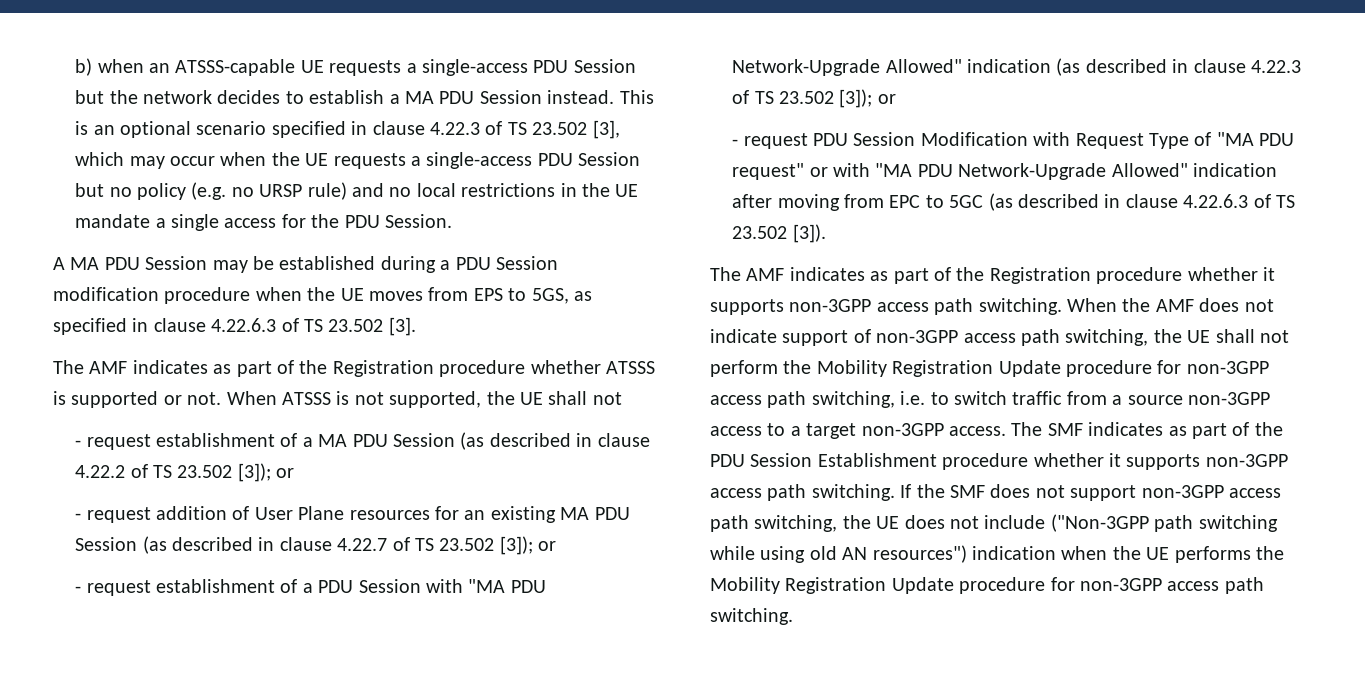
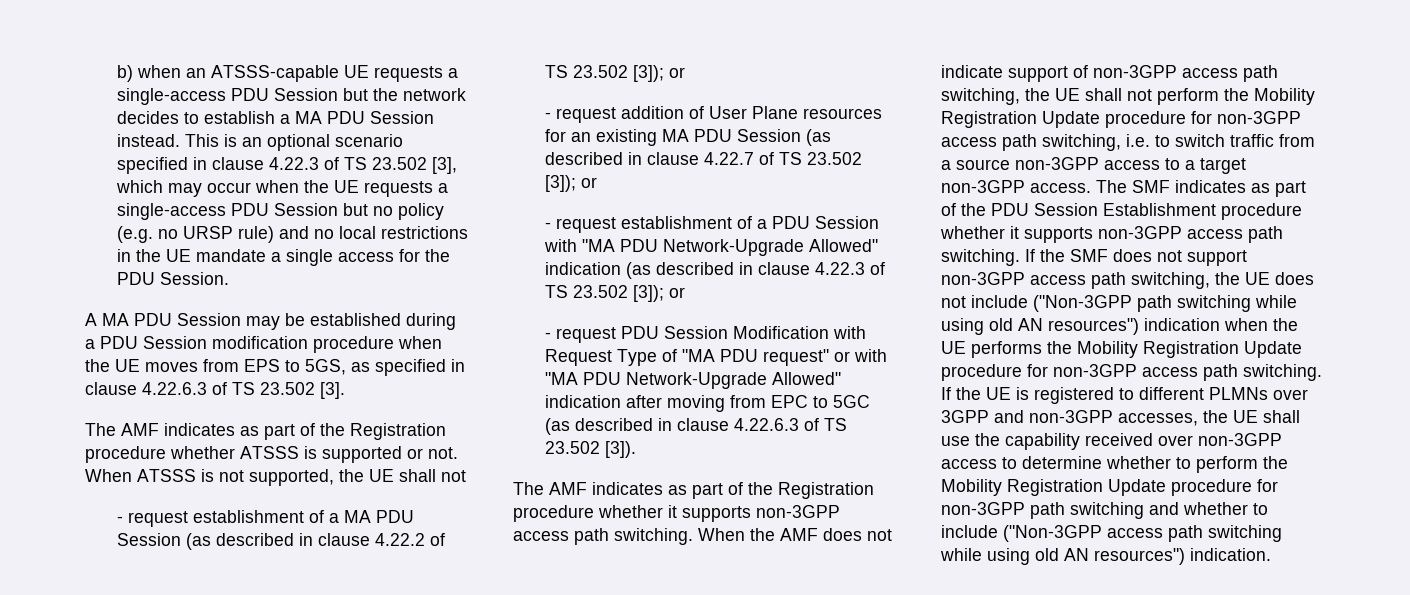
(793, 616) none -> [941,387,1308,404] [941,410,1300,426] [941,433,1282,450] [941,456,1288,473] [941,479,1278,496] [941,502,1268,519] [941,525,1282,542] [940,548,1271,565] If the UE is registered to different PLMNs over 3GPP and non-3GPP accesses, the UE shall use the capability received over non-3GPP access to determine whether to perform the Mobility Registration Update procedure for non-3GPP path switching and whether to include ("Non-3GPP access path switching while using old AN resources") indication.

